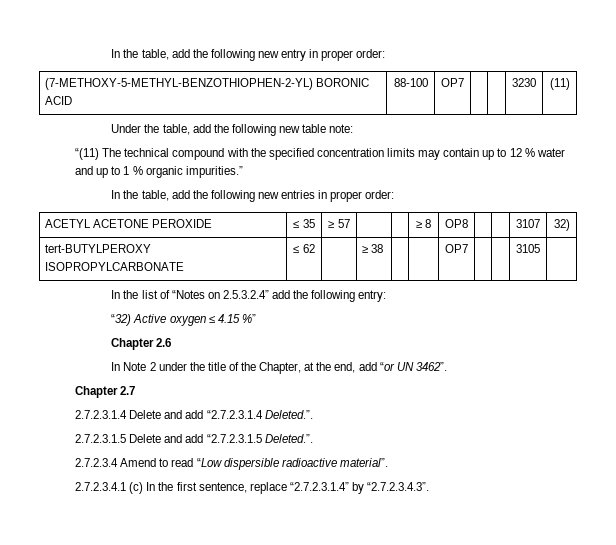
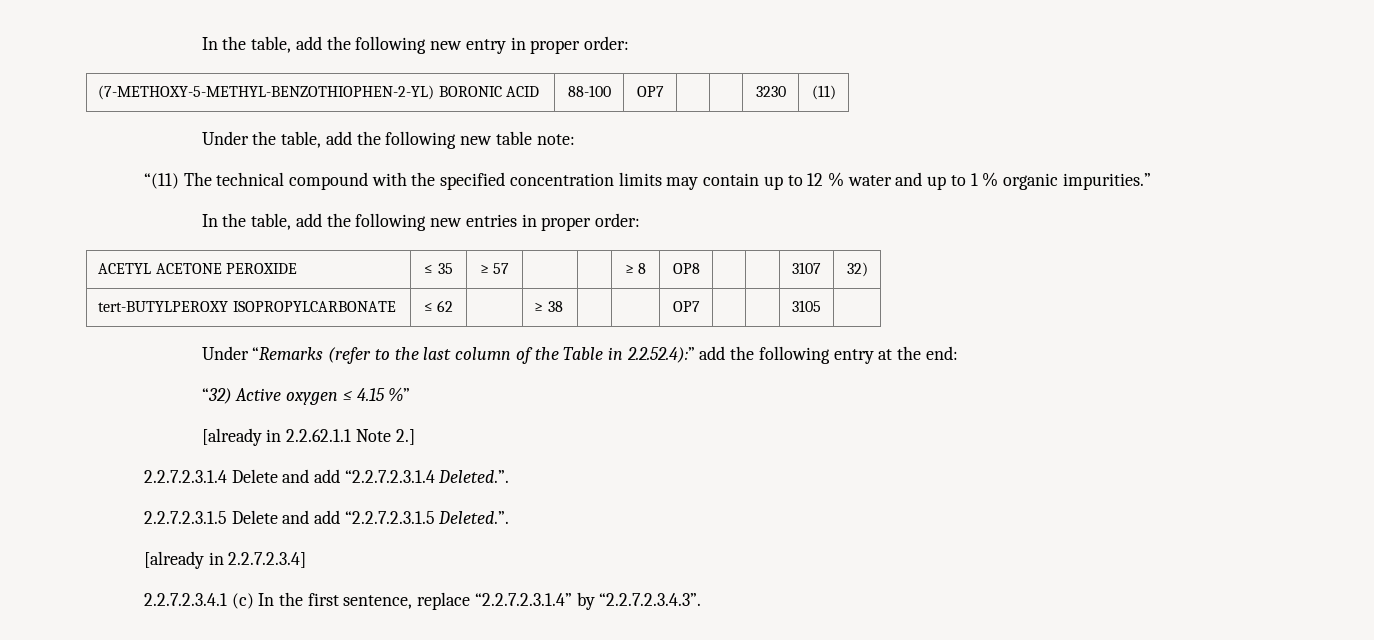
[111,290,387,302] In the list of “Notes on 2.5.3.2.4” add the following entry: -> [201,346,958,364] Under “Remarks (refer to the last column of the Table in 2.2.52.4):” add the following entry at the end:
[111,338,172,350] [111,362,447,374] [75,386,136,398] [75,410,313,419] [75,434,313,443] [75,458,388,470] [75,482,127,491] Chapter 2.6 // In Note 2 under the title of the Chapter, at the end, add “or UN 3462”. // Chapter 2.7 // 2.7.2.3.1.4 Delete and add “2.7.2.3.1.4 Deleted.”. // 2.7.2.3.1.5 Delete and add “2.7.2.3.1.5 Deleted.”. // 2.7.2.3.4 Amend to read “Low dispersible radioactive material”. // 2.7.2.3.4.1 -> [201,428,415,446] [143,469,510,483] [143,510,510,524] [143,551,307,569] [143,593,227,606] [already in 2.2.62.1.1 Note 2.] // 2.2.7.2.3.1.4 Delete and add “2.2.7.2.3.1.4 Deleted.”. // 2.2.7.2.3.1.5 Delete and add “2.2.7.2.3.1.5 Deleted.”. // [already in 2.2.7.2.3.4] // 2.2.7.2.3.4.1
[289,482,430,494] “2.7.2.3.1.4” by “2.7.2.3.4.3”. -> [474,592,702,610] “2.2.7.2.3.1.4” by “2.2.7.2.3.4.3”.

